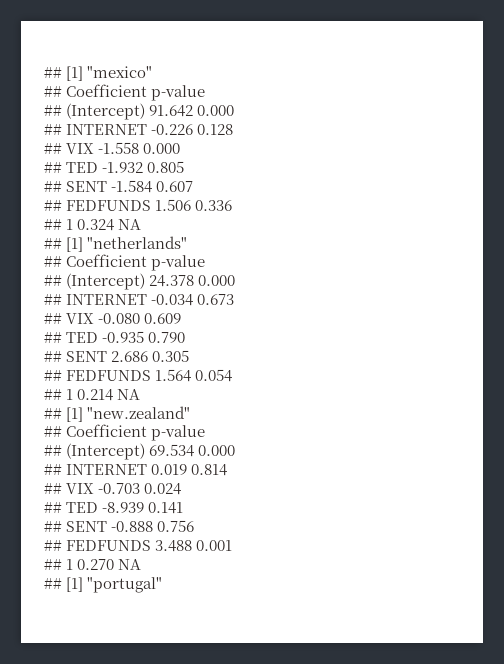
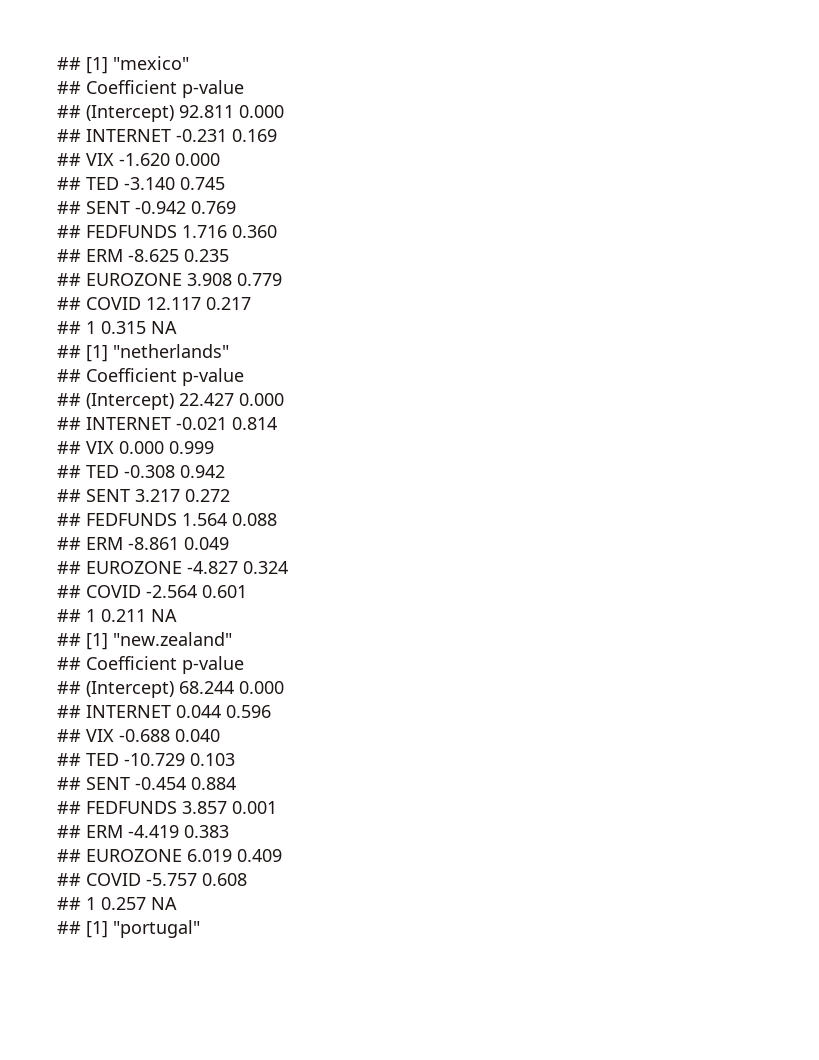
[149,105,235,117] [44,124,234,135] [44,142,140,154] 91.642 0.000 // ## INTERNET -0.226 0.128 // ## VIX -1.558 -> [179,105,284,118] [57,129,277,142] [57,153,170,166] 92.811 0.000 // ## INTERNET -0.231 0.169 // ## VIX -1.620
[102,161,185,173] [44,180,194,193] [44,199,233,211] [44,219,115,231] -1.932 0.805 // ## SENT -1.584 0.607 // ## FEDFUNDS 1.506 0.336 // ## 1 0.324 -> [124,177,225,190] [57,201,236,214] [57,225,277,238] [57,249,229,262] [57,273,282,286] [57,297,251,310] [57,321,146,334] -3.140 0.745 // ## SENT -0.942 0.769 // ## FEDFUNDS 1.716 0.360 // ## ERM -8.625 0.235 // ## EUROZONE 3.908 0.779 // ## COVID 12.117 0.217 // ## 1 0.315
[149,275,236,287] [44,294,235,306] [44,313,182,324] [44,331,186,343] [44,350,190,362] 24.378 0.000 // ## INTERNET -0.034 0.673 // ## VIX -0.080 0.609 // ## TED -0.935 0.790 // ## SENT 2.686 0.305 -> [179,393,284,406] [57,417,277,430] [57,441,214,454] [57,465,225,478] [57,489,230,502] 22.427 0.000 // ## INTERNET -0.021 0.814 // ## VIX 0.000 0.999 // ## TED -0.308 0.942 // ## SENT 3.217 0.272
[195,369,233,382] [44,389,114,401] 0.054 // ## 1 0.214 -> [232,513,277,526] [57,537,229,550] [57,561,288,574] [57,585,247,598] [57,609,146,622] 0.088 // ## ERM -8.861 0.049 // ## EUROZONE -4.827 0.324 // ## COVID -2.564 0.601 // ## 1 0.211
[149,444,236,457] [44,464,228,476] [44,483,182,495] [44,502,184,514] [44,520,195,532] [44,540,193,552] 69.534 0.000 // ## INTERNET 0.019 0.814 // ## VIX -0.703 0.024 // ## TED -8.939 0.141 // ## SENT -0.888 0.756 // ## FEDFUNDS 3.488 -> [179,681,284,694] [57,705,271,718] [57,729,220,742] [57,753,235,766] [57,777,236,790] [57,801,227,814] 68.244 0.000 // ## INTERNET 0.044 0.596 // ## VIX -0.688 0.040 // ## TED -10.729 0.103 // ## SENT -0.454 0.884 // ## FEDFUNDS 3.857
[44,559,115,570] // ## 1 0.270 -> [57,825,229,838] [57,849,282,862] [57,873,247,886] [57,897,146,910] // ## ERM -4.419 0.383 // ## EUROZONE 6.019 0.409 // ## COVID -5.757 0.608 // ## 1 0.257

